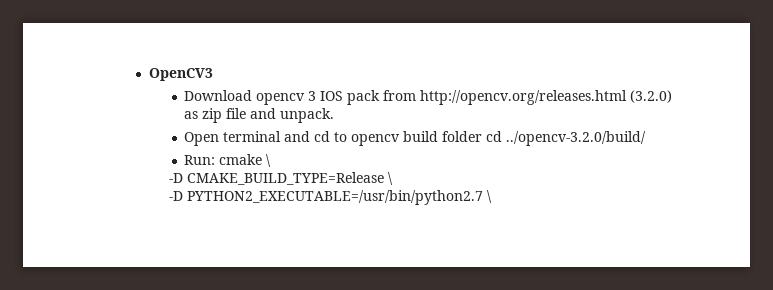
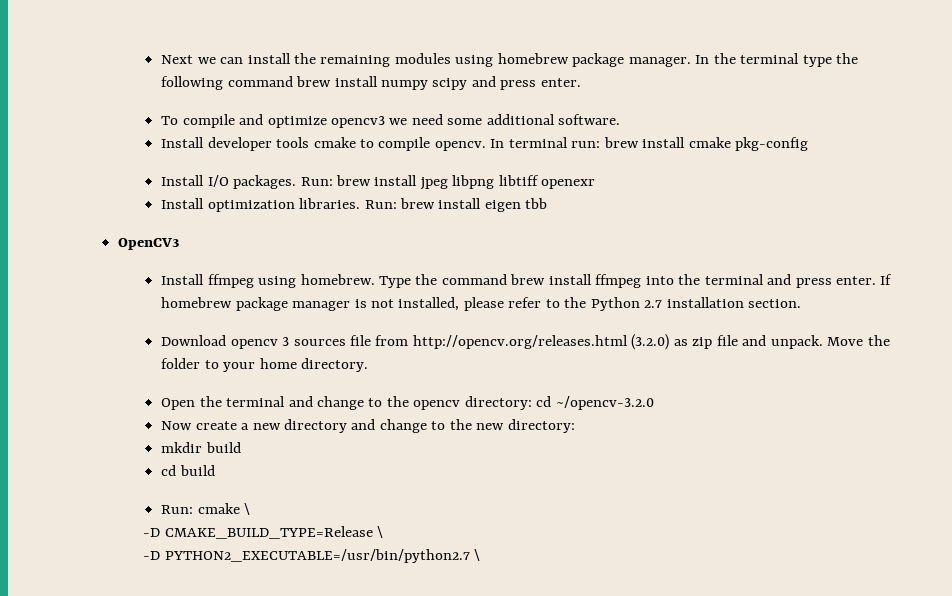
[148,68,213,81] OpenCV3 -> [161,53,859,67] [161,76,581,90] [161,114,621,128] [161,137,809,151] [161,175,596,190] [161,198,548,212] [117,238,179,250] [161,274,893,288] [161,297,802,311] Next we can install the remaining modules using homebrew package manager. In the terminal type the following command brew install numpy scipy and press enter. // To compile and optimize opencv3 we need some additional software. // Install developer tools cmake to compile opencv. In terminal run: brew install cmake pkg-config // Install I/O packages. Run: brew install jpeg libpng libtiff openexr // Install optimization libraries. Run: brew install eigen tbb // OpenCV3 // Install ffmpeg using homebrew. Type the command brew install ffmpeg into the terminal and press enter. If homebrew package manager is not installed, please refer to the Python 2.7 installation section.
[320,90,381,105] IOS pack -> [293,335,372,346] sources file
(335, 115) none -> [827,335,890,346] [161,358,369,372] Move the folder to your home directory.
[223,131,647,146] terminal and cd to opencv build folder cd ../opencv-3.2.0/build/ -> [199,396,654,410] [161,419,575,433] [161,442,241,453] [161,465,215,476] the terminal and change to the opencv directory: cd ~/opencv-3.2.0 // Now create a new directory and change to the new directory: // mkdir build // cd build

